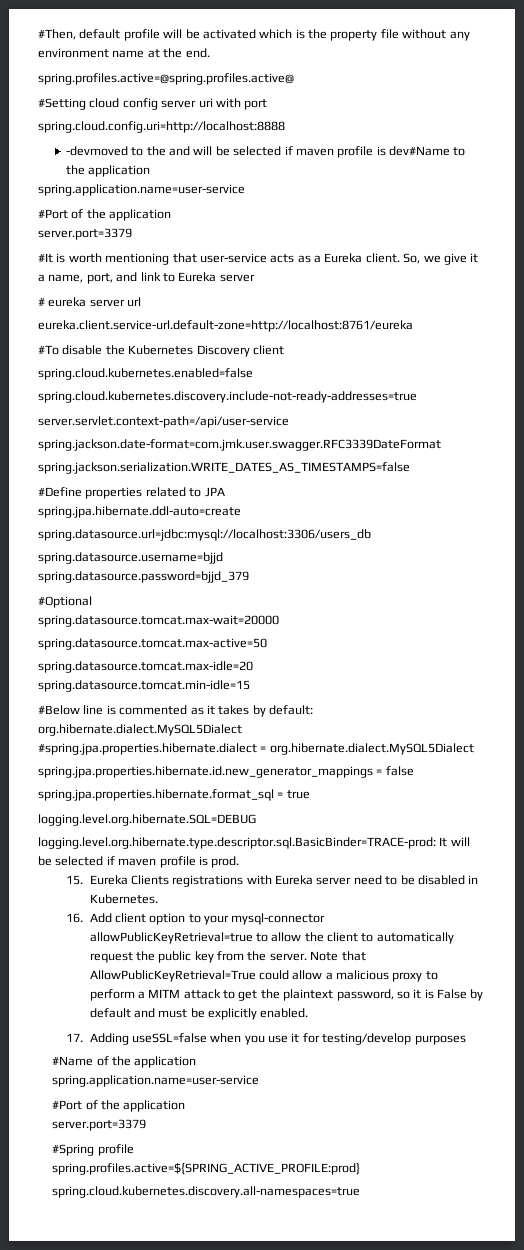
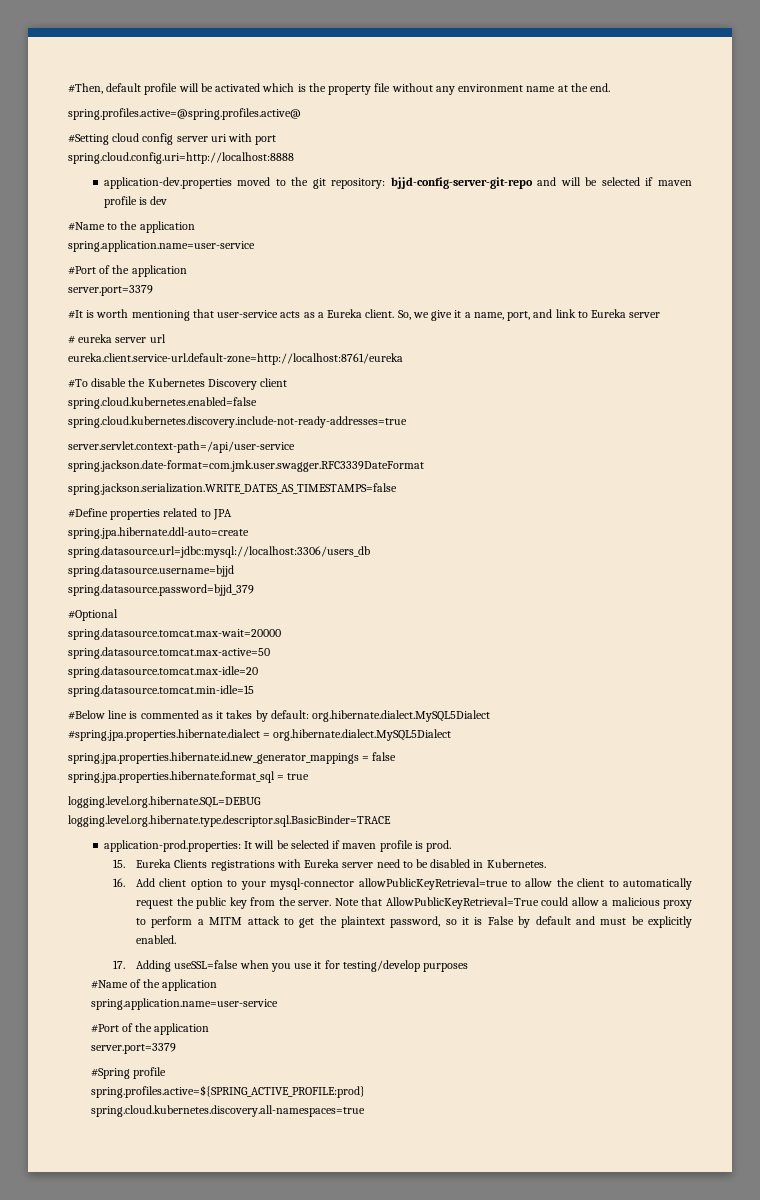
[65,146,166,156] -devmoved to the -> [103,177,533,189] application-dev.properties moved to the git repository: bjjd-config-server-git-repo
[389,146,451,156] dev#Name -> [150,196,168,205] [68,222,105,231] dev // #Name
[38,837,436,849] logging.level.org.hibernate.type.descriptor.sql.BasicBinder=TRACE-prod: -> [68,815,391,827] [103,840,241,852] logging.level.org.hibernate.type.descriptor.sql.BasicBinder=TRACE // application-prod.properties:

